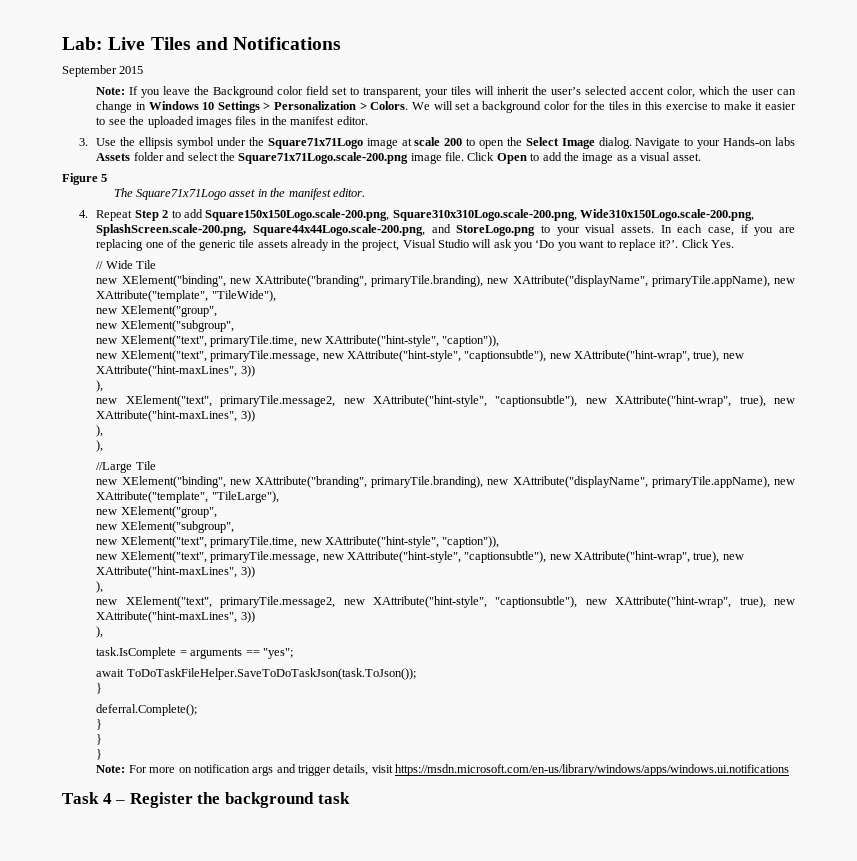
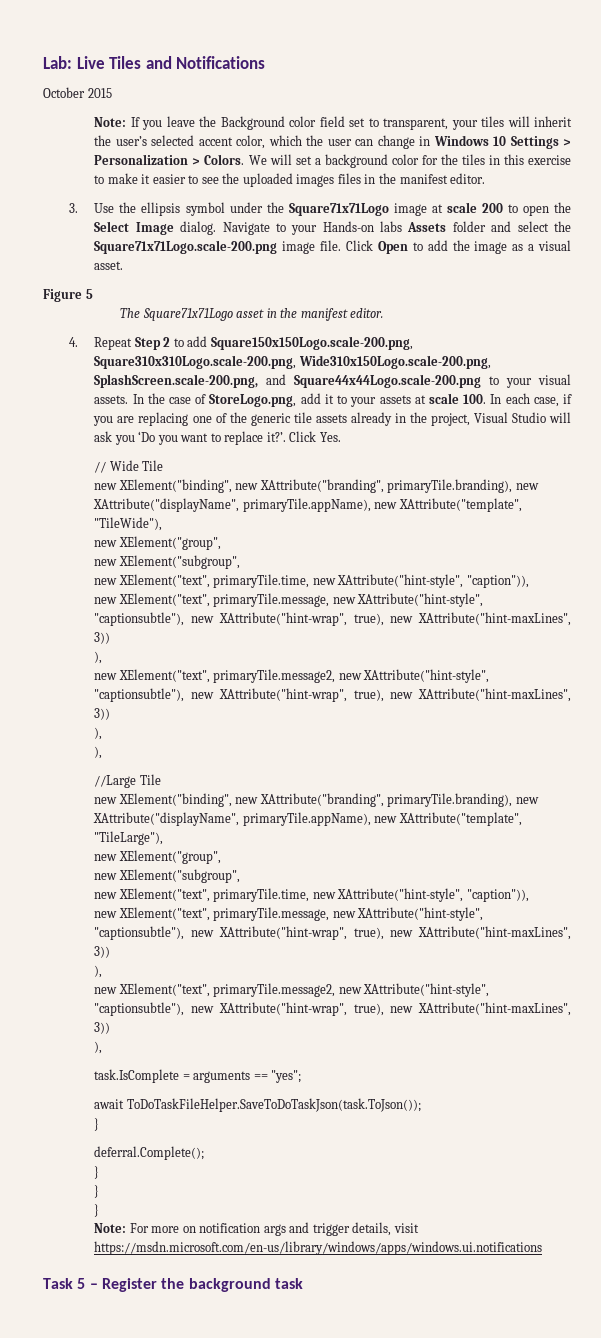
[62,65,117,77] September -> [43,87,85,98] October
[253,224,536,236] Square44x44Logo.scale-200.png, and StoreLogo.png -> [266,374,482,388] and Square44x44Logo.scale-200.png
(672, 229) none -> [147,393,502,407] the case of StoreLogo.png, add it to your assets at scale 100. In
[102,793,112,804] 4 -> [77,1278,86,1289] 5

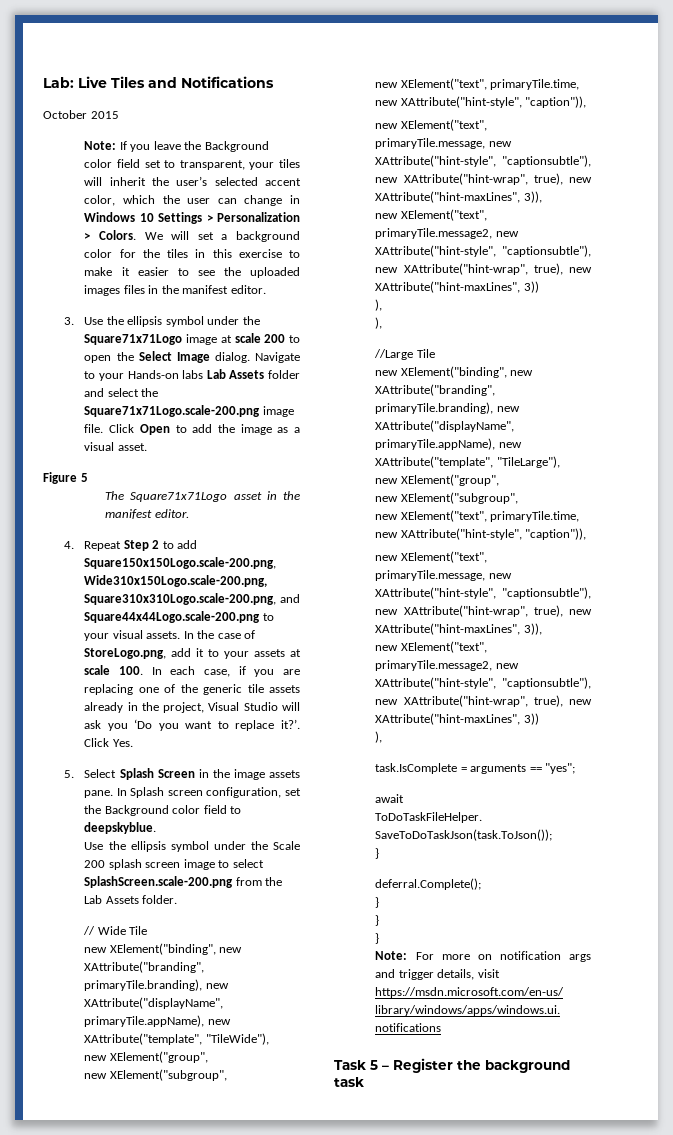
(403, 226) none -> [206,369,226,379] Lab
[94,355,491,369] [94,374,259,388] Square310x310Logo.scale-200.png, Wide310x150Logo.scale-200.png, SplashScreen.scale-200.png, -> [84,575,268,587] [84,593,277,605] Wide310x150Logo.scale-200.png, Square310x310Logo.scale-200.png,
(341, 437) none -> [63,768,300,780] [84,787,301,798] [84,805,242,816] [84,822,157,834] [84,841,300,852] [84,859,264,870] [84,876,283,888] [84,895,178,904] // 5. Select Splash Screen in the image assets pane. In Splash screen configuration, set the Background color field to deepskyblue. // Use the ellipsis symbol under the Scale 200 splash screen image to select SplashScreen.scale-200.png from the Lab Assets folder.
[94,632,111,644] [94,651,103,664] 3)) // ), -> [523,191,542,203] 3)),
[94,946,111,958] [94,965,103,978] 3)) // ), -> [523,623,542,635] 3)),

